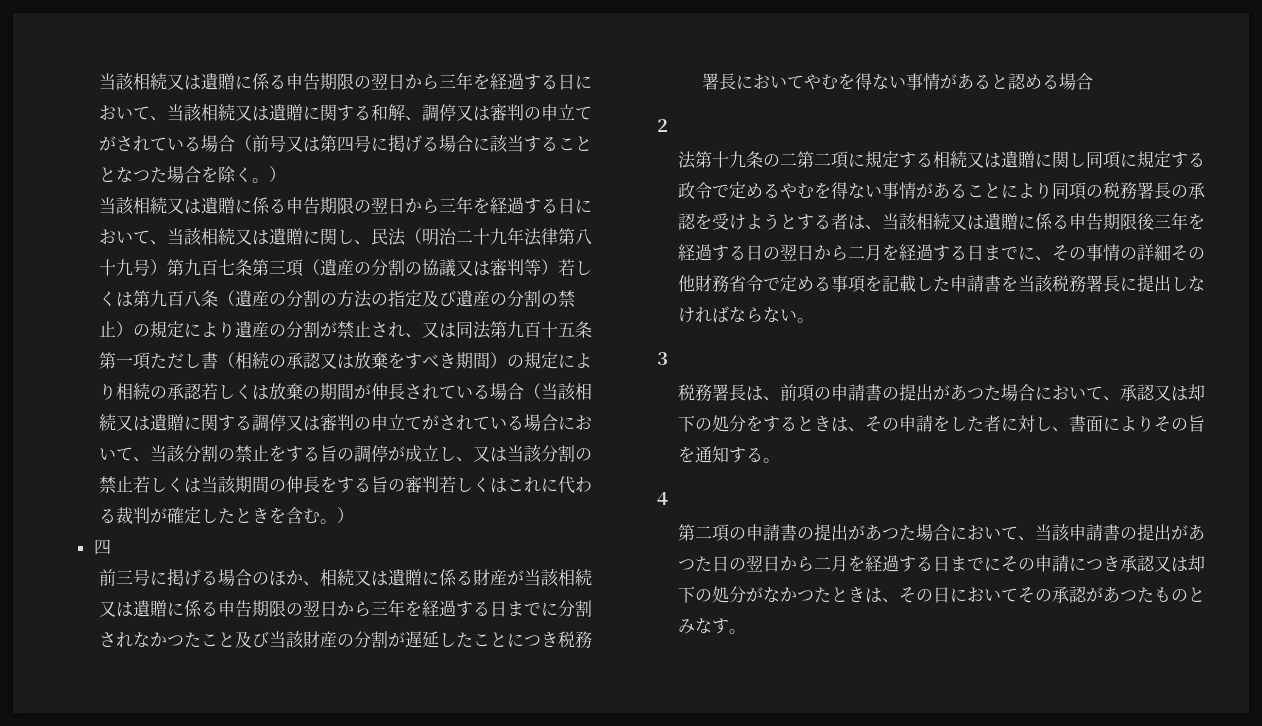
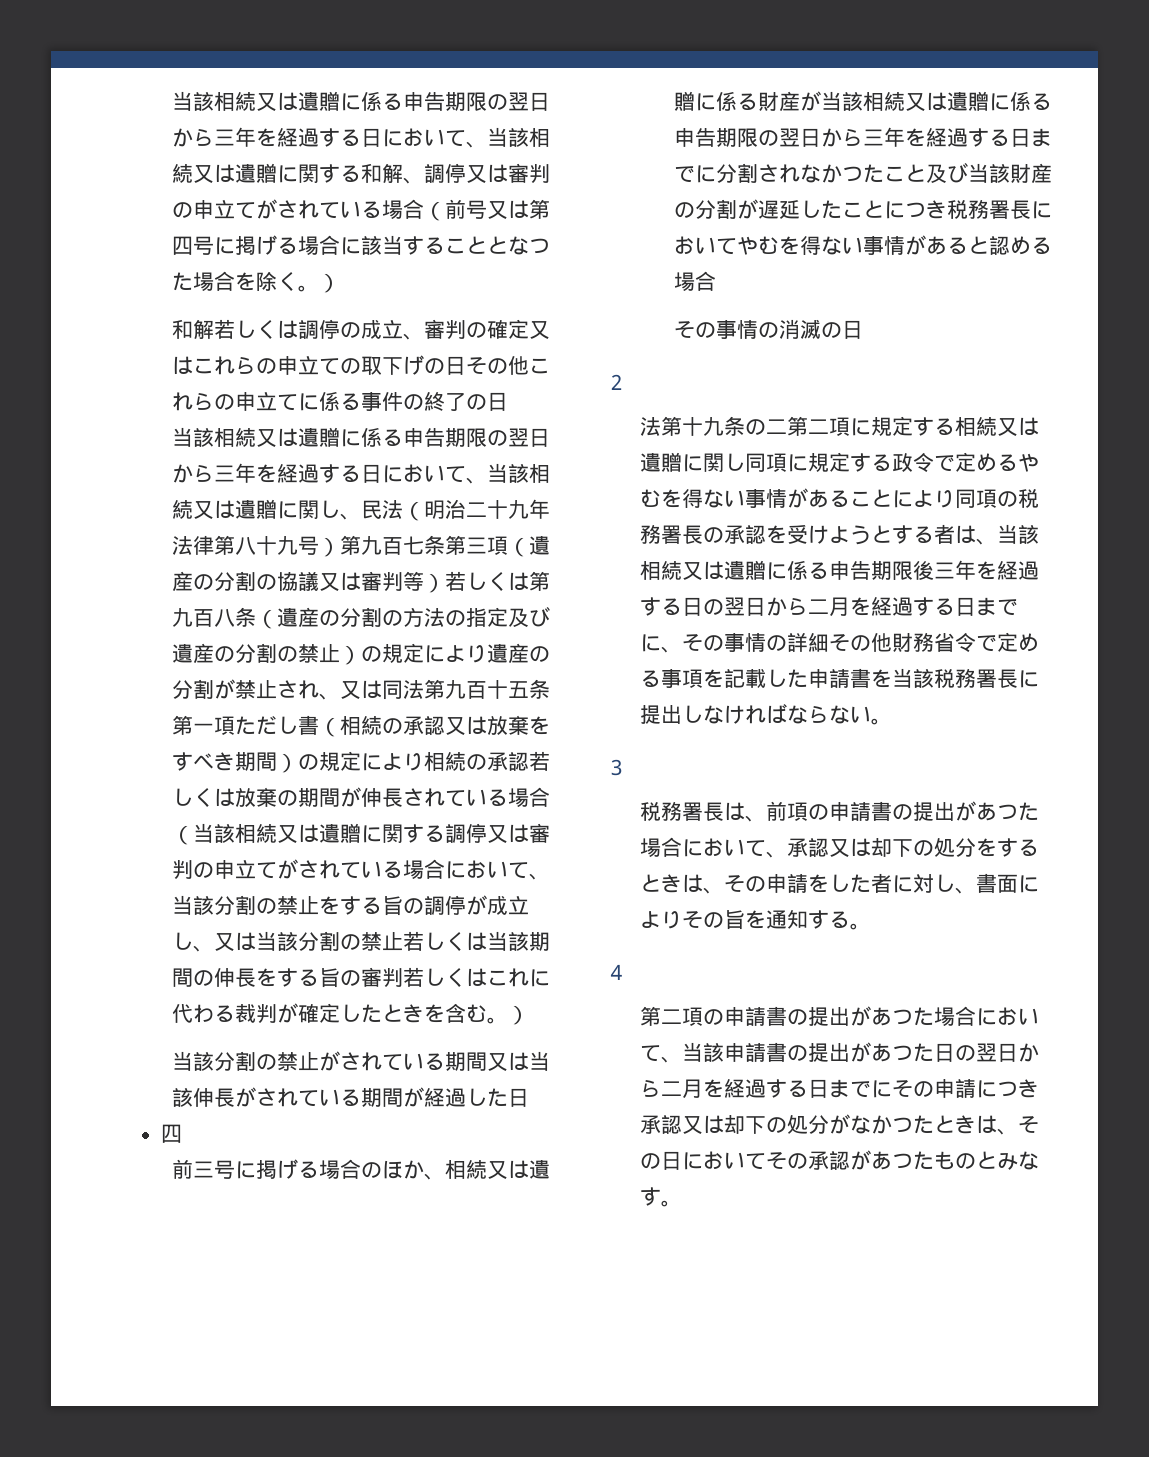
(286, 174) none -> [171,319,550,340] [171,355,550,375] [171,391,508,411] // 和解若しくは調停の成立、審判の確定又はこれらの申立ての取下げの日その他これらの申立てに係る事件の終了の日
(354, 515) none -> [171,1051,550,1071] [171,1087,529,1107] // 当該分割の禁止がされている期間又は当該伸長がされている期間が経過した日
(1093, 81) none -> [673,319,863,339] // その事情の消滅の日

